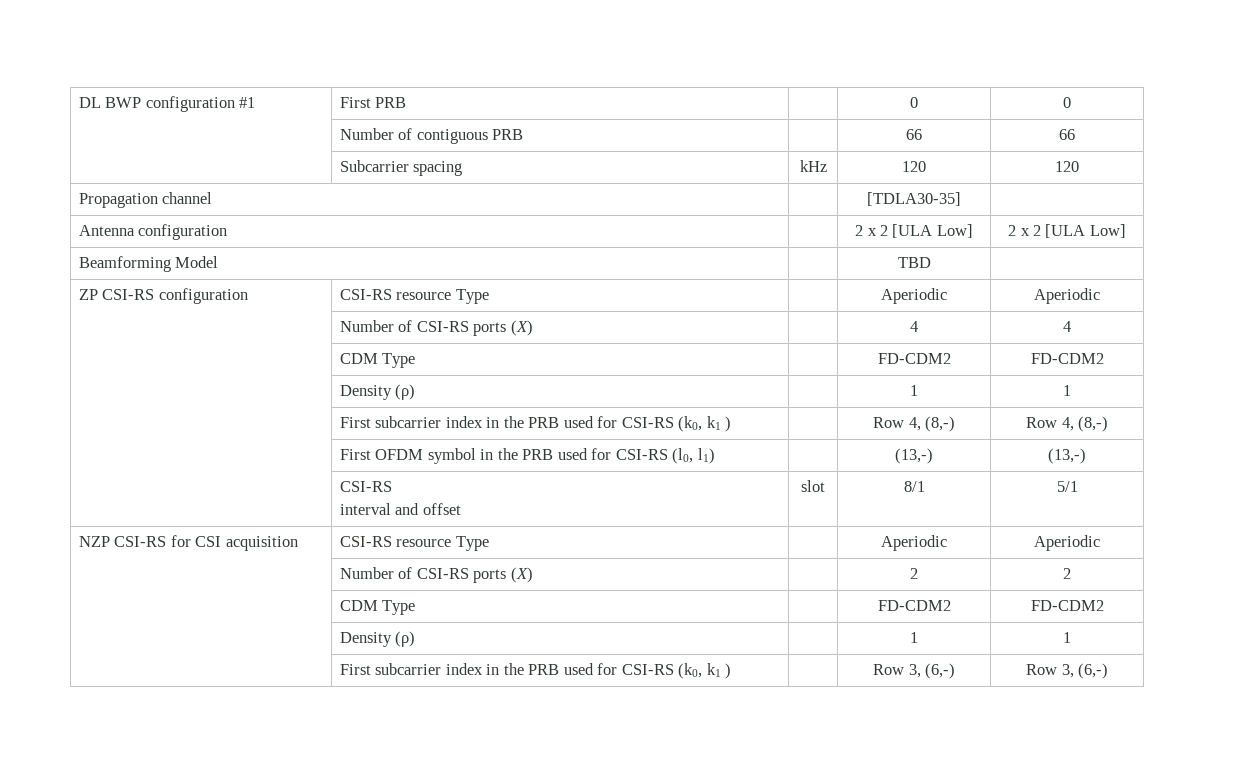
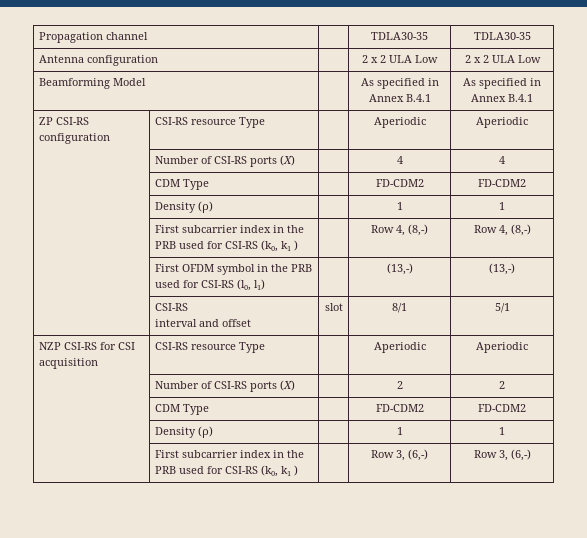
[78,96,256,112] [339,97,407,108] [910,97,918,108] [1063,97,1071,108] [339,128,524,144] [906,129,922,140] [1059,129,1075,140] [339,160,463,176] [799,160,827,172] [902,161,926,172] [1055,161,1079,172] DL BWP configuration #1 | First PRB | | 0 | 0 // | Number of contiguous PRB | | 66 | 66 // | Subcarrier spacing | kHz | 120 | 120 // -> (38, 37) none
[867,192,961,206] [TDLA30-35] | -> [371,32,428,40] [473,32,531,40] TDLA30-35 | TDLA30-35
[892,224,973,238] [1008,224,1126,238] [ULA Low] | 2 x 2 [ULA Low] -> [389,55,438,63] [464,55,541,63] ULA Low | 2 x 2 ULA Low
[897,257,931,268] TBD | -> [360,78,439,89] [368,94,431,102] [463,78,541,89] [471,94,533,102] As specified in Annex B.4.1 | As specified in Annex B.4.1

